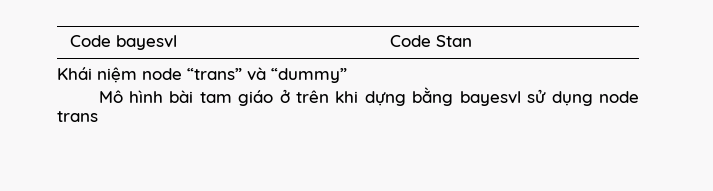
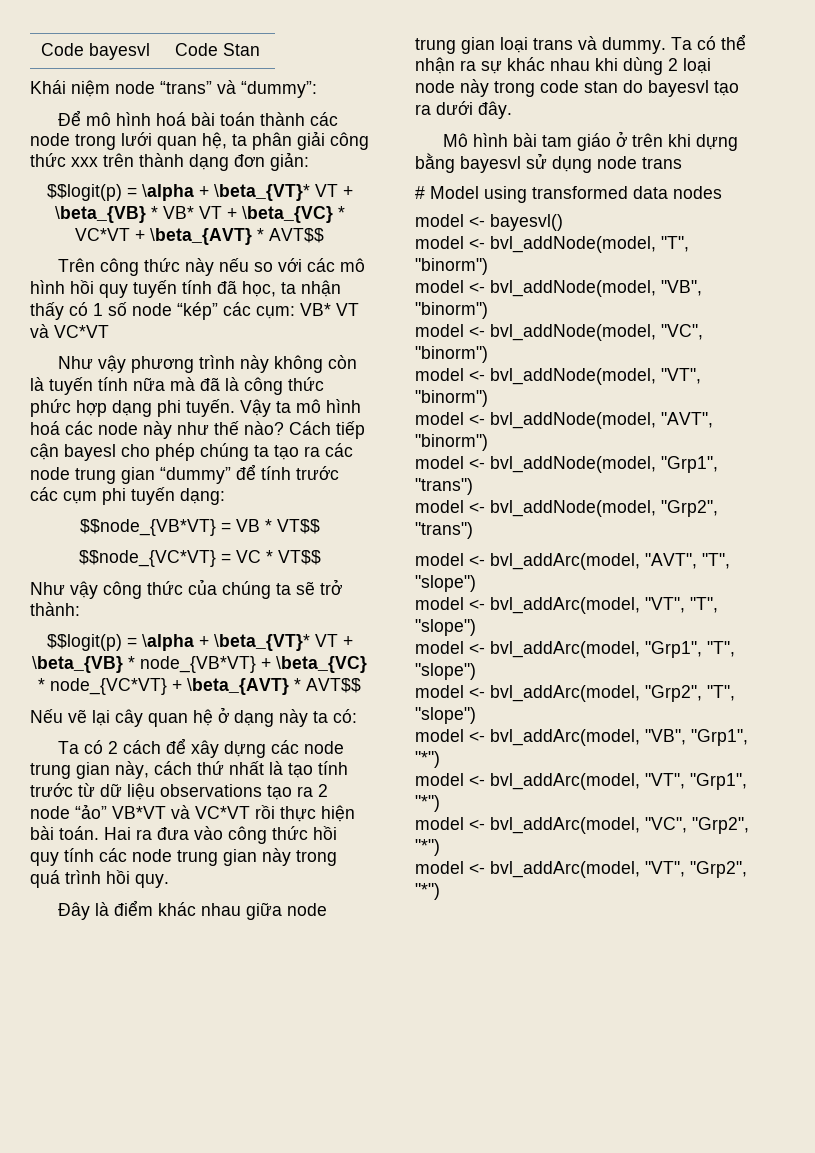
[271,68,347,83] “dummy” -> [241,81,317,98] [57,110,338,126] [30,131,369,150] [30,152,309,171] [46,184,353,201] [54,206,345,223] [75,228,324,245] [57,258,365,276] [30,280,341,298] [30,302,359,320] [30,324,109,338] [57,355,357,373] [30,377,324,395] [30,399,361,417] [30,421,365,439] [30,443,353,461] [30,464,339,484] [30,487,225,505] [79,519,320,536] [78,550,321,567] [30,579,342,599] [30,602,80,616] [46,634,353,651] [32,656,367,673] [38,678,361,695] [30,707,357,727] [57,738,344,758] [30,761,348,779] [30,783,328,800] [30,804,355,822] [30,826,337,844] [30,848,337,866] [30,870,169,888] [57,900,327,920] [415,34,746,54] [415,57,711,75] [415,79,739,97] [415,101,512,119] “dummy”: // Để mô hình hoá bài toán thành các node trong lưới quan hệ, ta phân giải công thức xxx trên thành dạng đơn giản: // $$logit(p) = \alpha + \beta_{VT}* VT + \beta_{VB} * VB* VT + \beta_{VC} * VC*VT + \beta_{AVT} * AVT$$ // Trên công thức này nếu so với các mô hình hồi quy tuyến tính đã học, ta nhận thấy có 1 số node “kép” các cụm: VB* VT và VC*VT // Như vậy phương trình này không còn là tuyến tính nữa mà đã là công thức phức hợp dạng phi tuyến. Vậy ta mô hình hoá các node này như thế nào? Cách tiếp cận bayesl cho phép chúng ta tạo ra các node trung gian “dummy” để tính trước các cụm phi tuyến dạng: // $$node_{VB*VT} = VB * VT$$ // $$node_{VC*VT} = VC * VT$$ // Như vậy công thức của chúng ta sẽ trở thành: // $$logit(p) = \alpha + \beta_{VT}* VT + \beta_{VB} * node_{VB*VT} + \beta_{VC} * node_{VC*VT} + \beta_{AVT} * AVT$$ // Nếu vẽ lại cây quan hệ ở dạng này ta có: // Ta có 2 cách để xây dựng các node trung gian này, cách thứ nhất là tạo tính trước từ dữ liệu observations tạo ra 2 node “ảo” VB*VT và VC*VT rồi thực hiện bài toán. Hai ra đưa vào công thức hồi quy tính các node trung gian này trong quá trình hồi quy. // Đây là điểm khác nhau giữa node trung gian loại trans và dummy. Ta có thể nhận ra sự khác nhau khi dùng 2 loại node này trong code stan do bayesvl tạo ra dưới đây.
(98, 116) none -> [415,186,722,203] [415,214,563,231] [415,236,689,253] [415,258,488,275] [415,280,702,297] [415,302,488,319] [415,324,703,341] [415,346,488,363] [415,368,701,385] [415,390,488,407] [415,412,713,429] [415,434,488,451] [415,456,718,473] [415,478,473,495] [415,500,718,517] [415,522,473,539] [415,553,730,570] [415,575,476,592] [415,597,718,614] [415,619,476,636] [415,641,735,658] [415,663,476,680] [415,685,735,702] [415,707,476,724] [415,729,748,746] [415,751,440,768] [415,773,747,790] [415,795,440,812] [415,817,749,834] [415,839,440,856] [415,861,747,878] [415,883,440,900] // # Model using transformed data nodes // model <- bayesvl() // model <- bvl_addNode(model, "T", "binorm") // model <- bvl_addNode(model, "VB", "binorm") // model <- bvl_addNode(model, "VC", "binorm") // model <- bvl_addNode(model, "VT", "binorm") // model <- bvl_addNode(model, "AVT", "binorm") // model <- bvl_addNode(model, "Grp1", "trans") // model <- bvl_addNode(model, "Grp2", "trans") // model <- bvl_addArc(model, "AVT", "T", "slope") // model <- bvl_addArc(model, "VT", "T", "slope") // model <- bvl_addArc(model, "Grp1", "T", "slope") // model <- bvl_addArc(model, "Grp2", "T", "slope") // model <- bvl_addArc(model, "VB", "Grp1", "*") // model <- bvl_addArc(model, "VT", "Grp1", "*") // model <- bvl_addArc(model, "VC", "Grp2", "*") // model <- bvl_addArc(model, "VT", "Grp2", "*")

